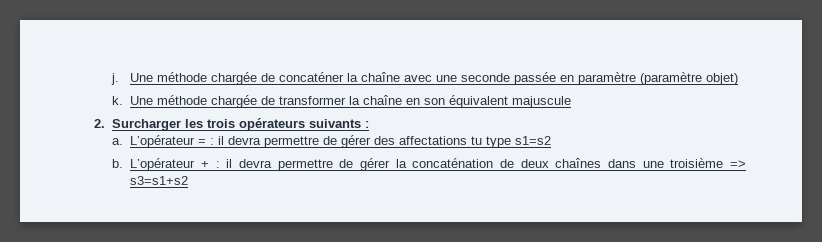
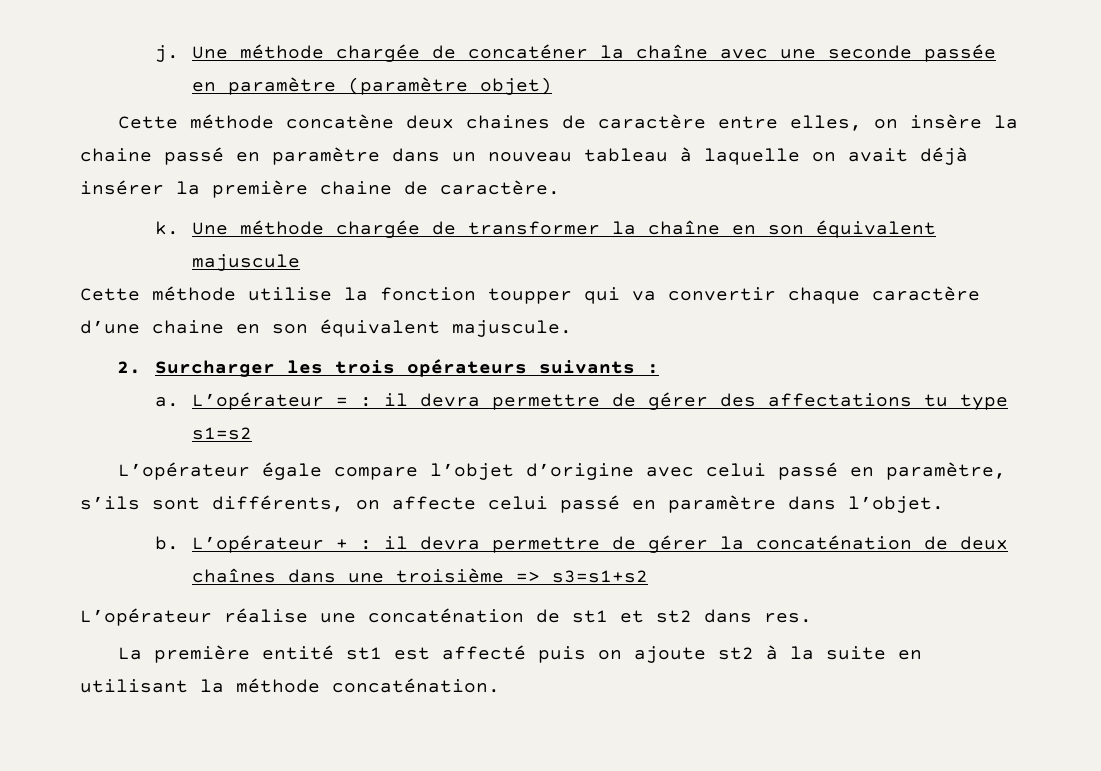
(739, 79) none -> [117,114,1018,131] [80,147,968,165] [80,180,560,198] // Cette méthode concatène deux chaines de caractère entre elles, on insère la chaine passé en paramètre dans un nouveau tableau à laquelle on avait déjà insérer la première chaine de caractère.
(572, 102) none -> [80,286,980,304] [80,319,572,337] // Cette méthode utilise la fonction toupper qui va convertir chaque caractère d’une chaine en son équivalent majuscule.
(552, 140) none -> [117,462,1006,480] [80,495,944,513] // L’opérateur égale compare l’objet d’origine avec celui passé en paramètre, s’ils sont différents, on affecte celui passé en paramètre dans l’objet.
(189, 180) none -> [80,608,812,626] [117,645,922,663] [80,678,500,693] // L’opérateur réalise une concaténation de st1 et st2 dans res. // La première entité st1 est affecté puis on ajoute st2 à la suite en utilisant la méthode concaténation.

